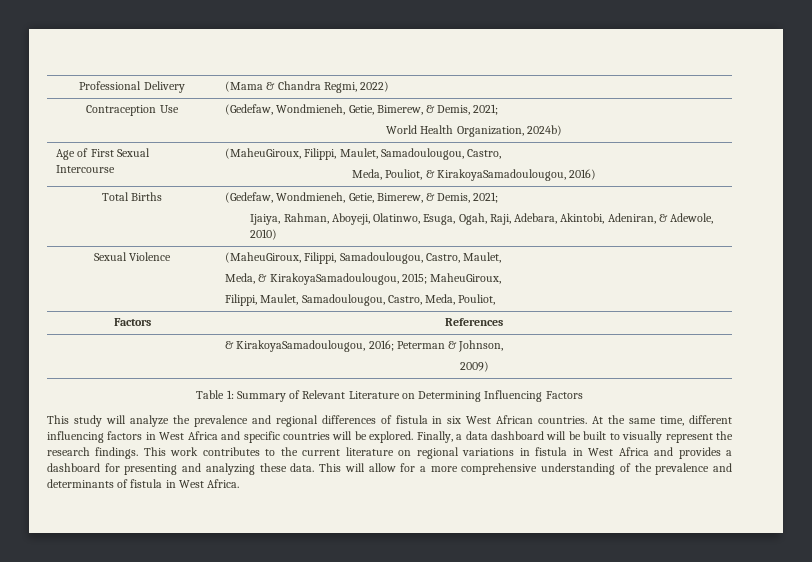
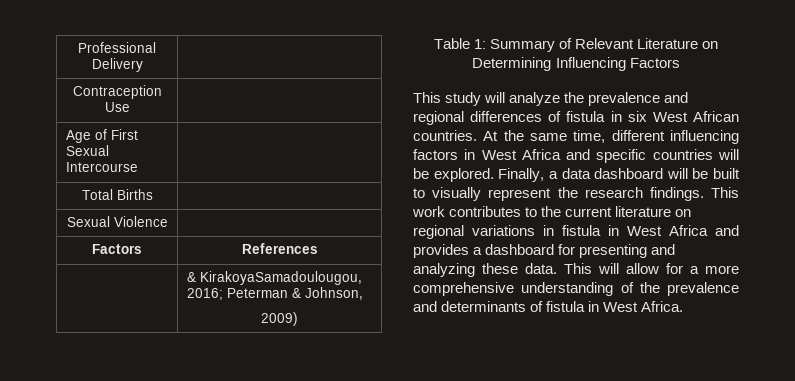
[225,81,390,93] [86,105,179,116] [225,104,499,115] [386,125,562,137] (Mama & Chandra Regmi, 2022) // Contraception Use | (Gedefaw, Wondmieneh, Getie, Bimerew, & Demis, 2021; // World Health Organization, 2024b) -> [72,85,162,99] [104,102,130,112] // Contraception Use |
[225,148,502,160] [352,169,596,181] [101,192,163,201] [225,192,499,203] [250,213,714,225] [250,229,278,240] [93,252,172,261] [225,252,502,264] [225,273,502,285] [225,294,496,306] (MaheuGiroux, Filippi, Maulet, Samadoulougou, Castro, // Meda, Pouliot, & KirakoyaSamadoulougou, 2016) // Total Births | (Gedefaw, Wondmieneh, Getie, Bimerew, & Demis, 2021; // Ijaiya, Rahman, Aboyeji, Olatinwo, Esuga, Ogah, Raji, Adebara, Akintobi, Adeniran, & Adewole, 2010) // Sexual Violence | (MaheuGiroux, Filippi, Samadoulougou, Castro, Maulet, // Meda, & KirakoyaSamadoulougou, 2015; MaheuGiroux, // Filippi, Maulet, Samadoulougou, Castro, Meda, Pouliot, -> [81,189,153,200] [66,216,168,227] // Total Births | // Sexual Violence |

